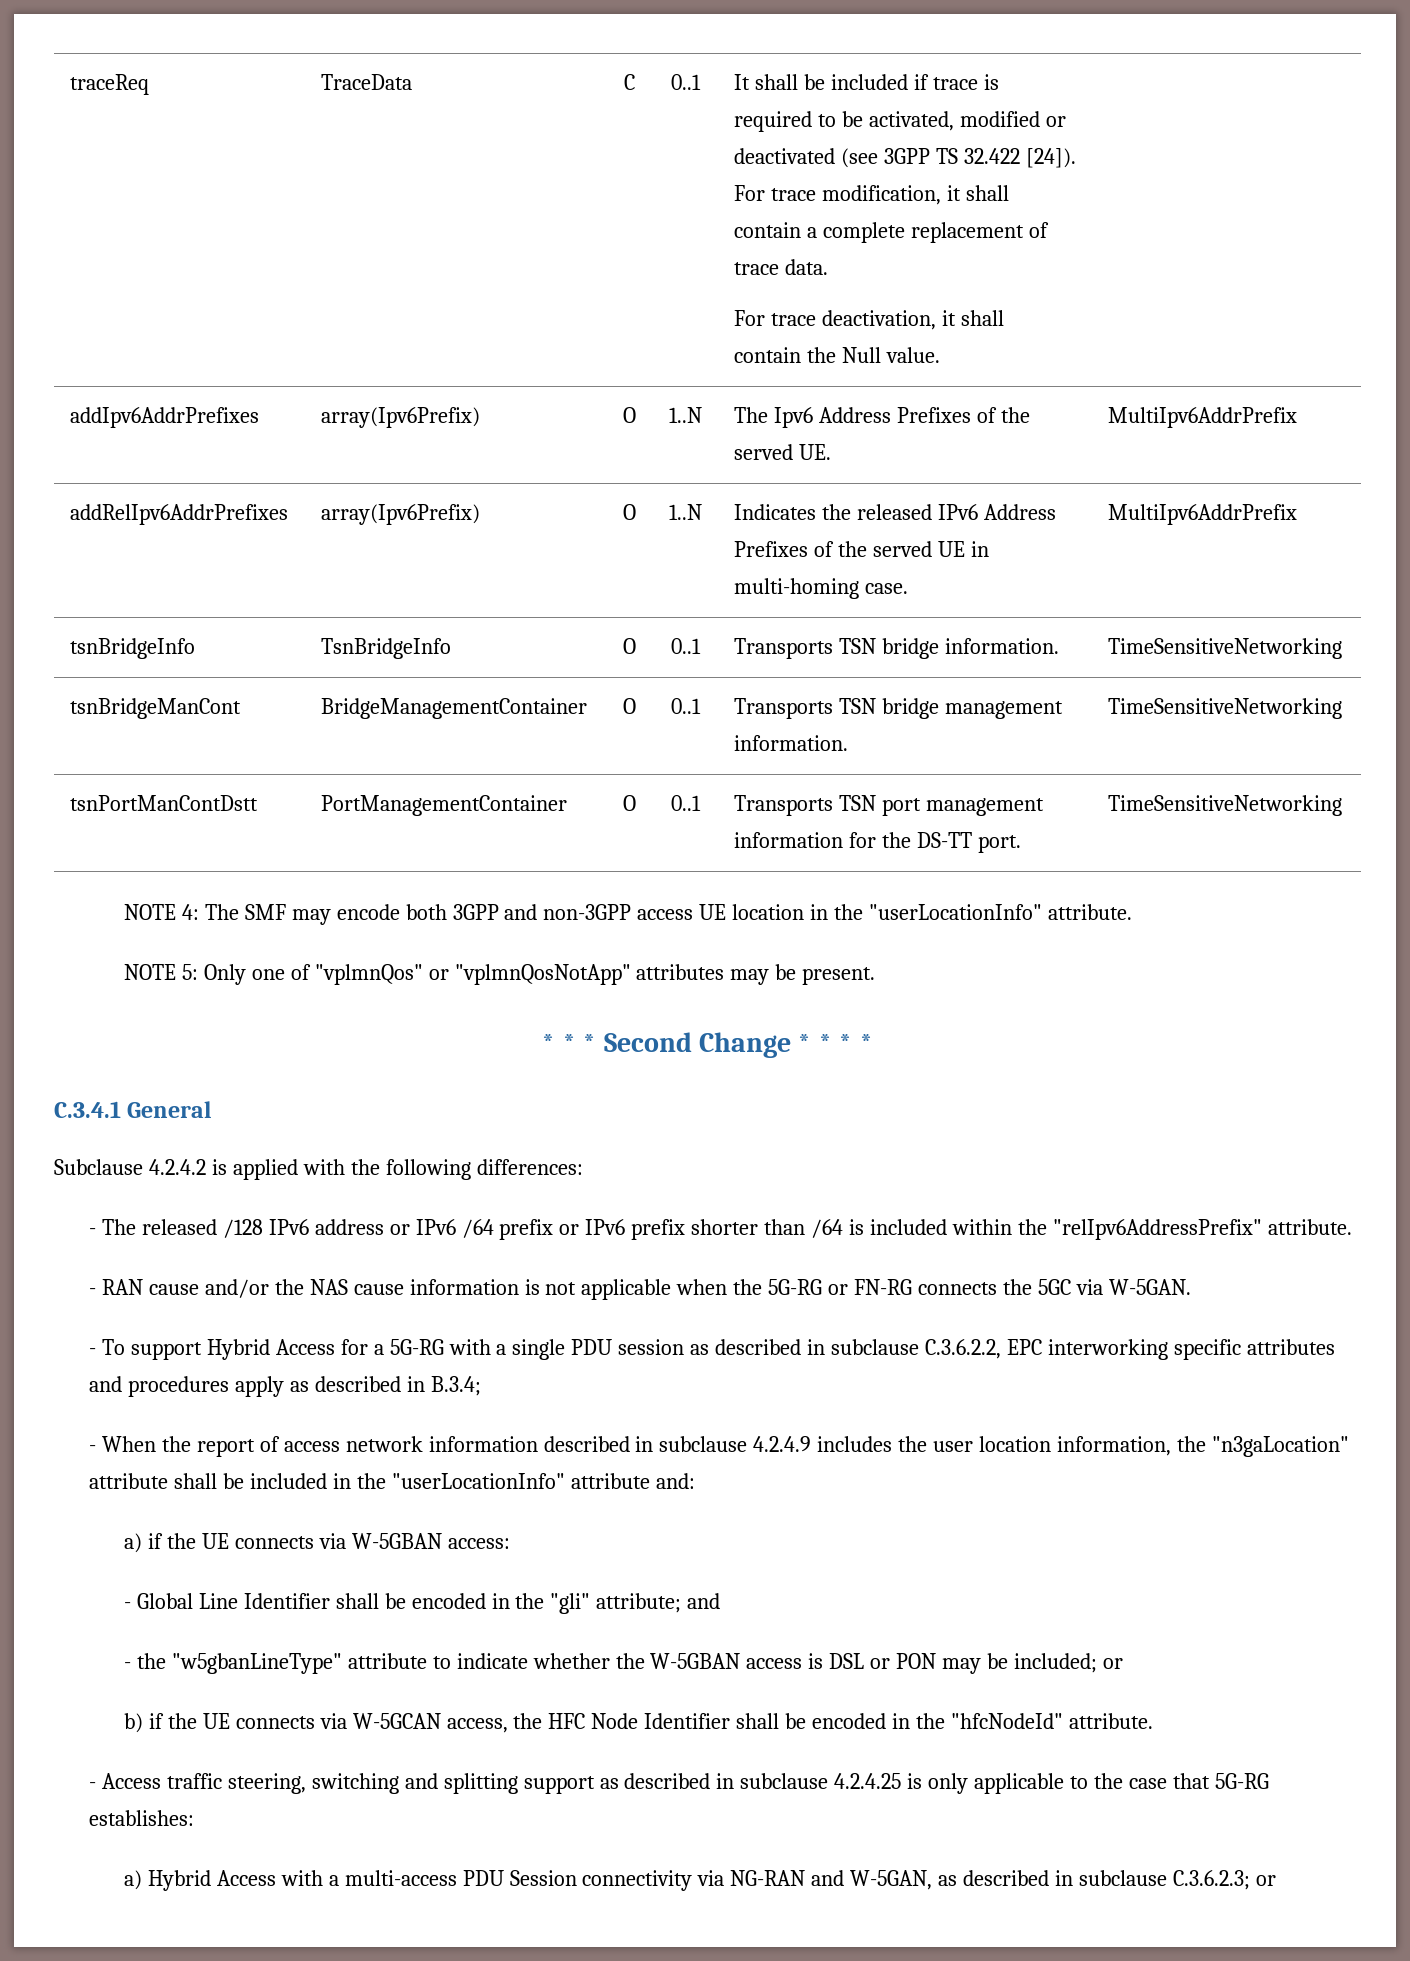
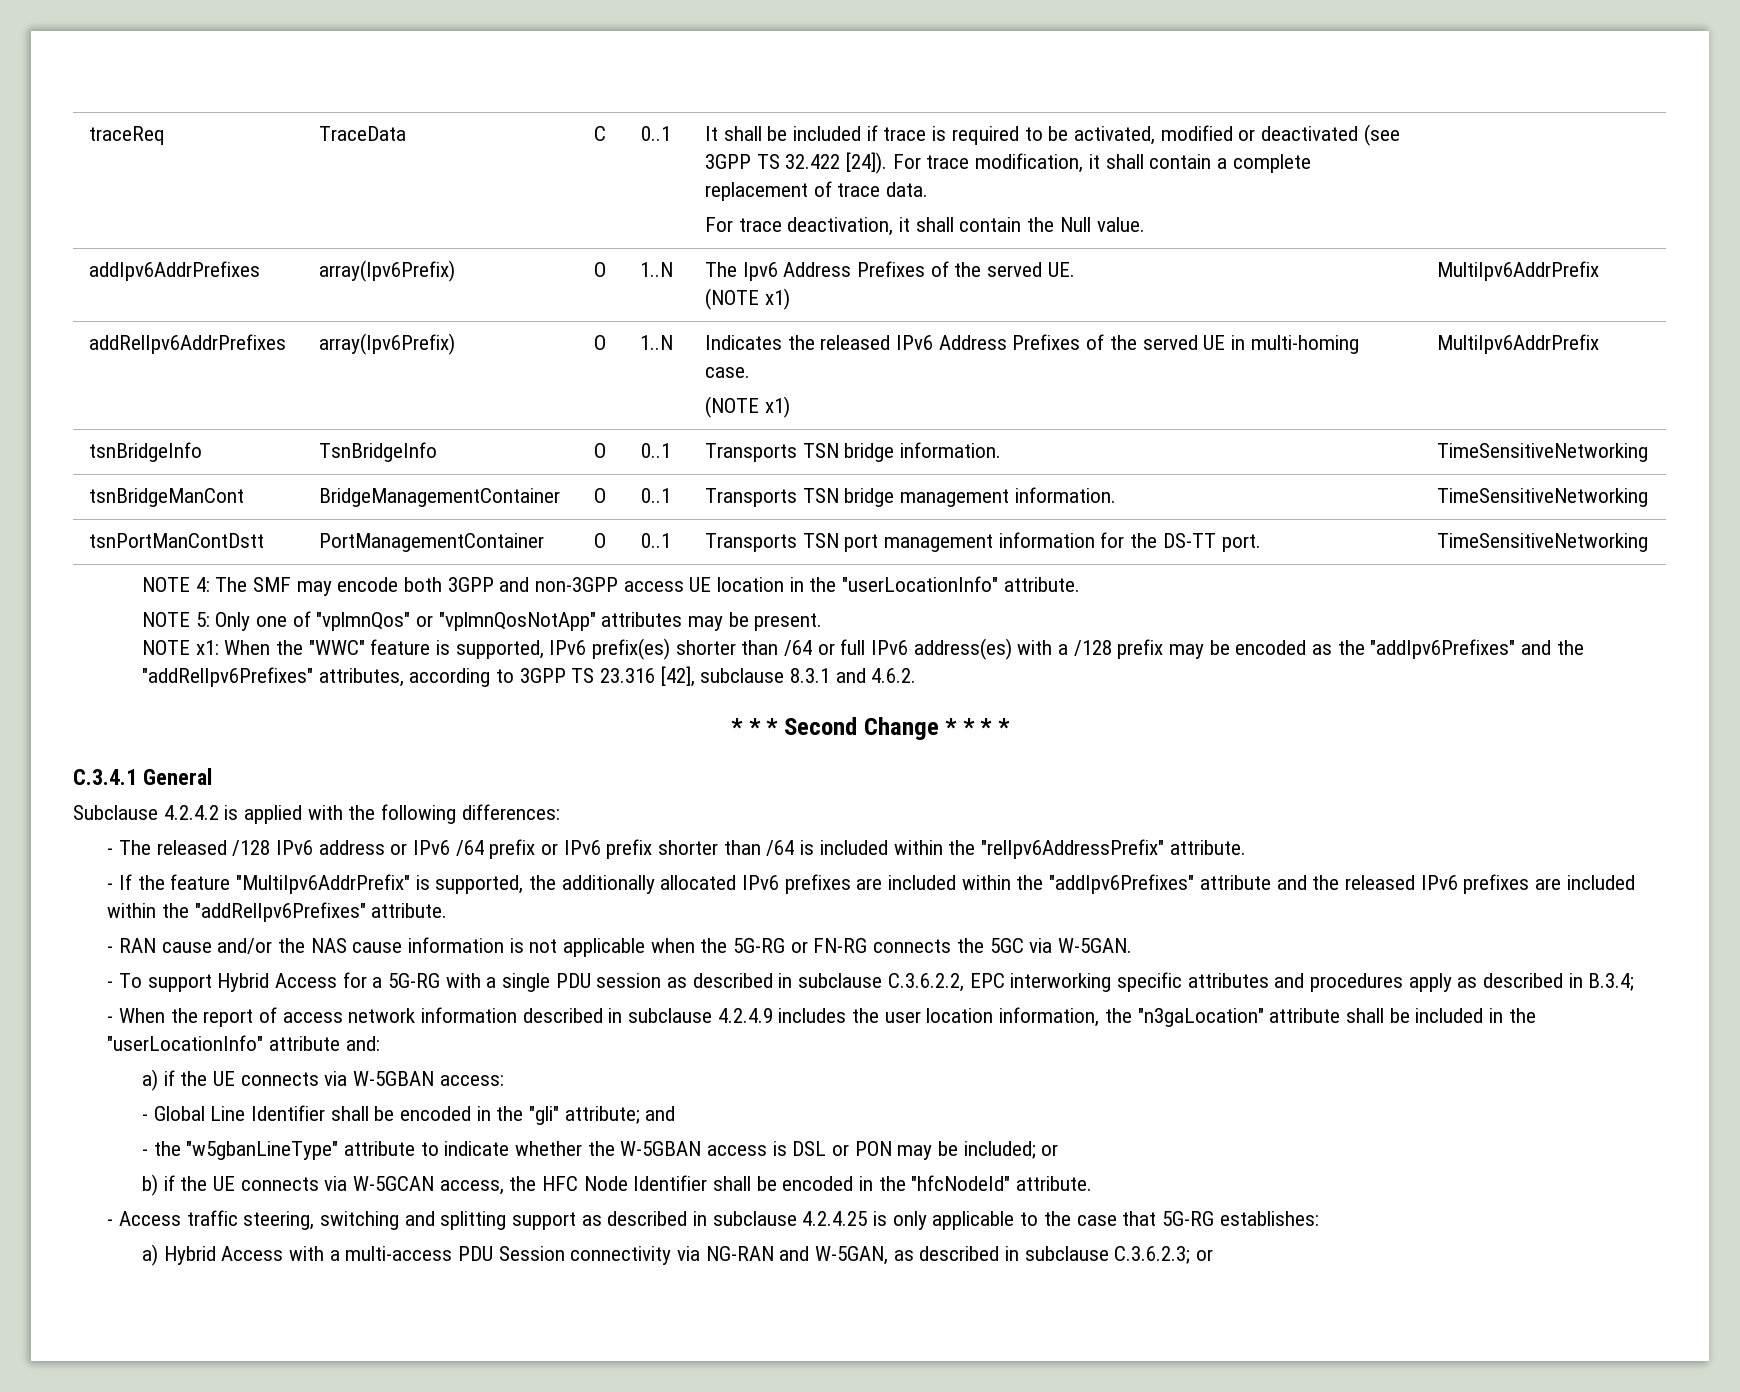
(832, 452) none -> [705,288,790,310] // (NOTE x1)
(909, 588) none -> [705,396,790,418] // (NOTE x1)
(876, 976) none -> [141,638,1584,660] [141,666,917,687] // NOTE x1: When the "WWC" feature is supported, IPv6 prefix(es) shorter than /64 or full IPv6 address(es) with a /128 prefix may be encoded as the "addIpv6Prefixes" and the "addRelIpv6Prefixes" attributes, according to 3GPP TS 23.316 [42], subclause 8.3.1 and 4.6.2.
(1352, 1227) none -> [107,874,1635,894] [107,902,448,922] // - If the feature "MultiIpv6AddrPrefix" is supported, the additionally allocated IPv6 prefixes are included within the "addIpv6Prefixes" attribute and the released IPv6 prefixes are included within the "addRelIpv6Prefixes" attribute.

